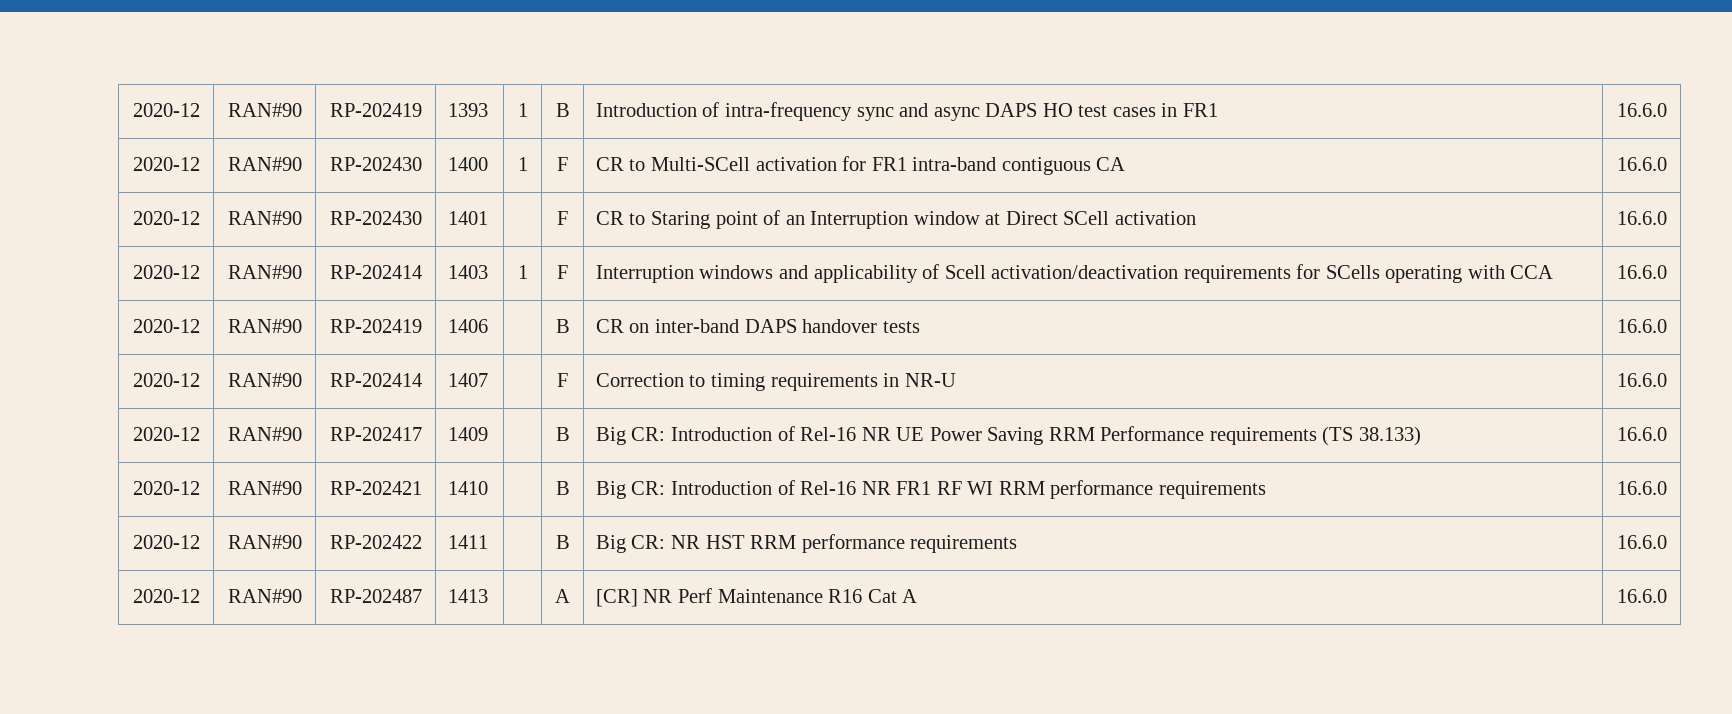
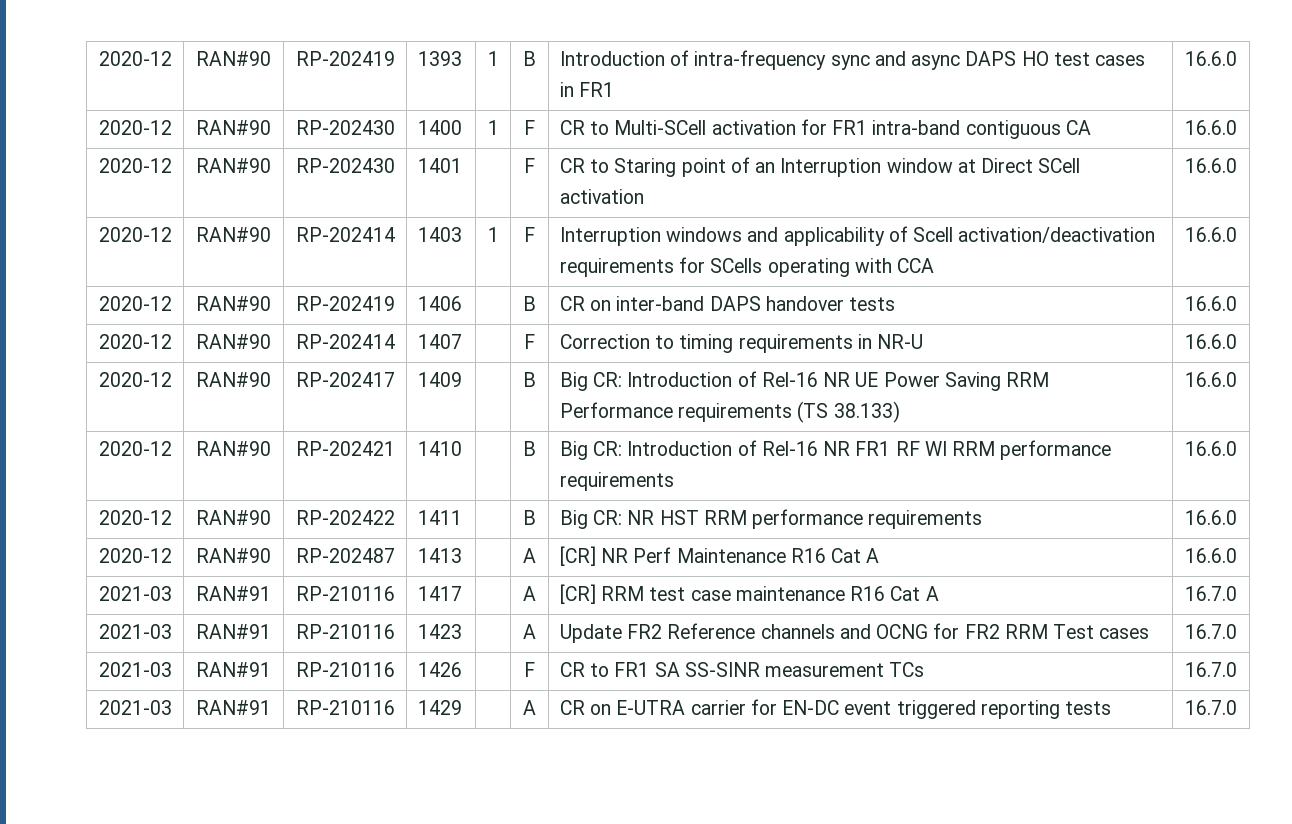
(1667, 596) none -> [98,586,172,601] [196,586,271,601] [295,586,395,601] [417,586,462,601] [523,586,536,601] [559,584,939,604] [1185,586,1237,601] [98,624,172,639] [196,624,271,639] [295,624,395,639] [417,624,462,639] [523,624,536,639] [559,623,1150,643] [1185,624,1237,639] [98,662,172,677] [196,662,271,677] [295,662,395,677] [417,662,462,677] [524,662,535,677] [559,662,925,677] [1185,662,1237,677] [98,700,172,715] [196,700,271,715] [295,700,395,715] [417,700,462,715] [523,700,536,715] [559,699,1112,719] [1185,700,1237,715] // 2021-03 | RAN#91 | RP-210116 | 1417 | | A | [CR] RRM test case maintenance R16 Cat A | 16.7.0 // 2021-03 | RAN#91 | RP-210116 | 1423 | | A | Update FR2 Reference channels and OCNG for FR2 RRM Test cases | 16.7.0 // 2021-03 | RAN#91 | RP-210116 | 1426 | | F | CR to FR1 SA SS-SINR measurement TCs | 16.7.0 // 2021-03 | RAN#91 | RP-210116 | 1429 | | A | CR on E-UTRA carrier for EN-DC event triggered reporting tests | 16.7.0

